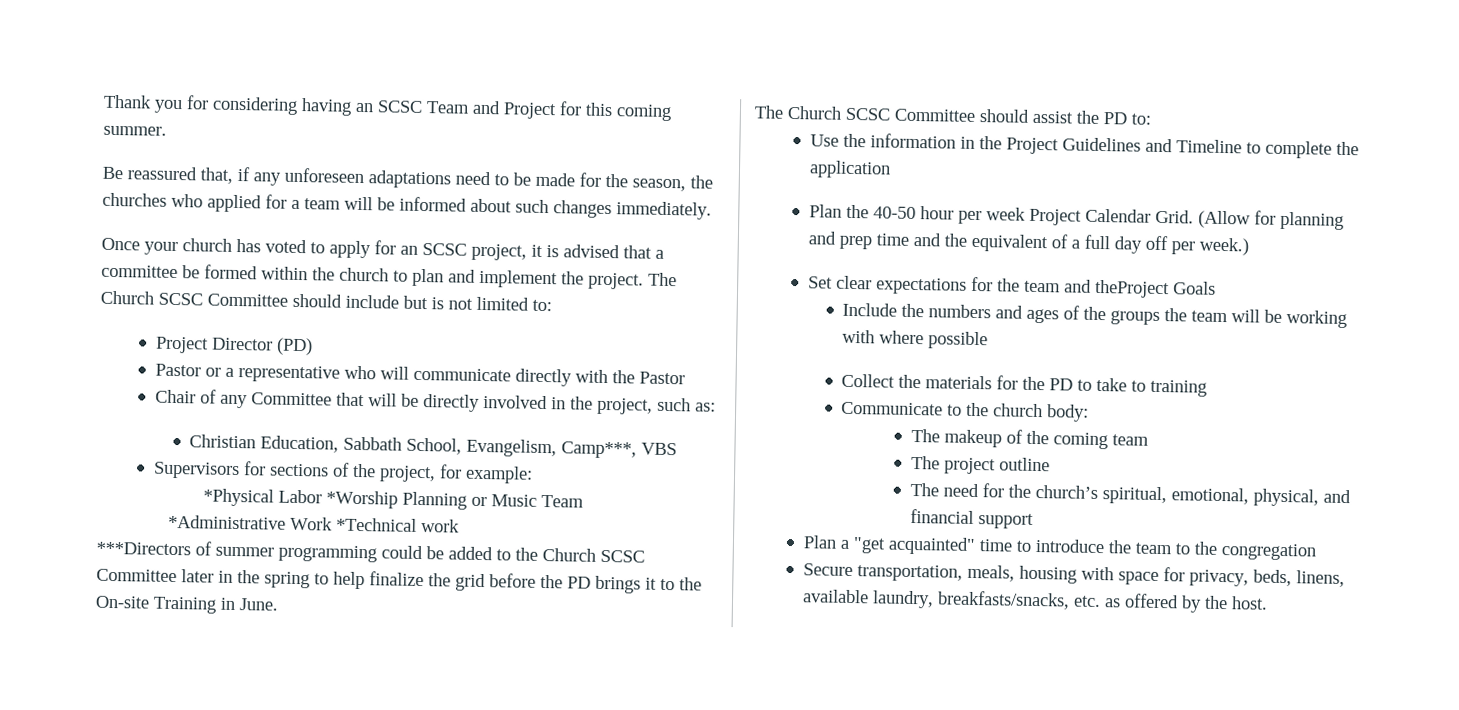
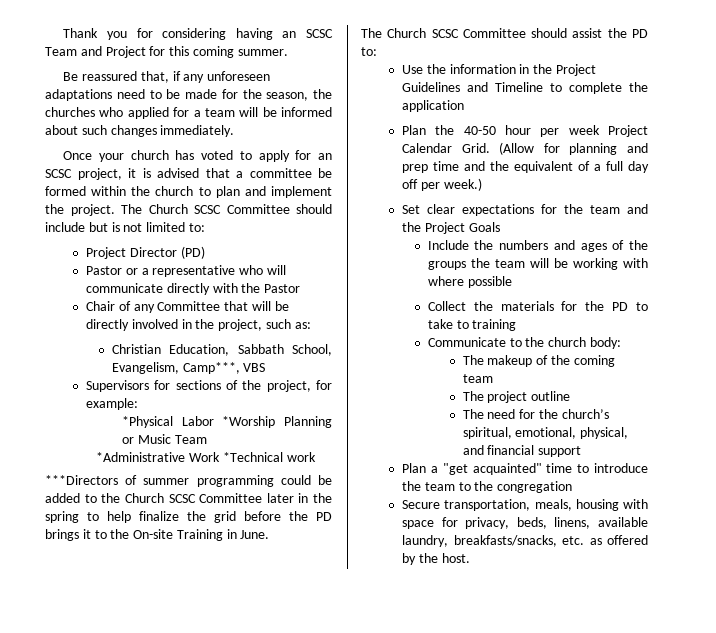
[1093,279,1170,299] theProject -> [402,222,465,234] the Project

